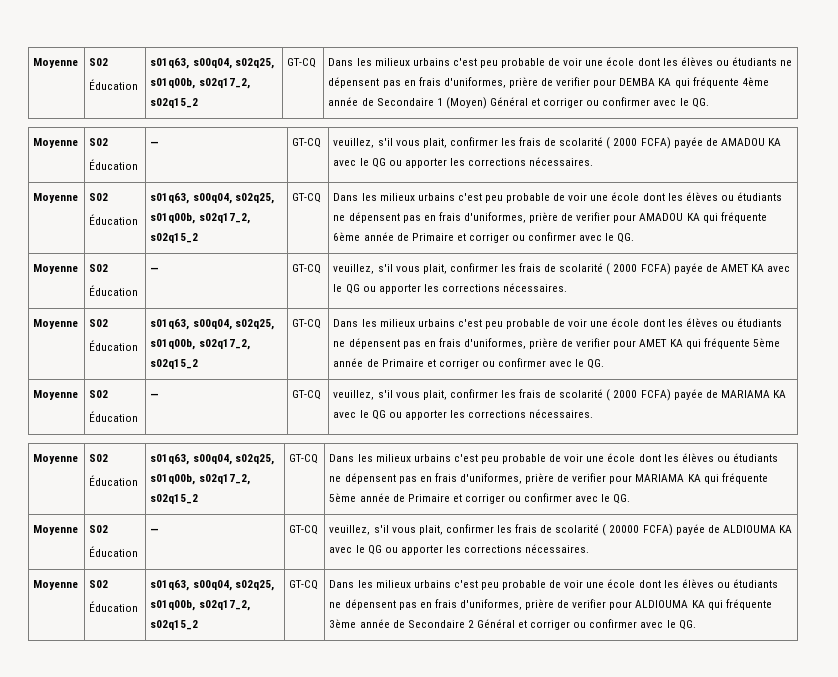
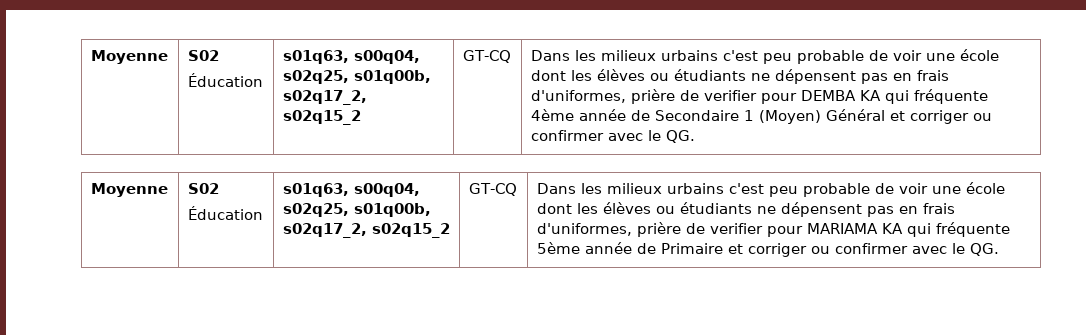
[89,159,139,170] [150,141,160,146] [292,138,322,148] [333,137,781,149] [333,157,594,168] [33,193,79,203] [89,193,109,201] [89,214,139,225] [150,193,274,204] [150,213,250,224] [150,233,199,243] [292,193,322,203] [333,192,782,203] [333,212,767,223] [333,232,635,243] [33,264,79,274] [89,264,109,272] [89,285,139,296] [150,267,160,272] [292,264,322,274] [333,263,791,275] [333,283,568,294] [33,319,79,329] [89,319,109,327] [89,340,139,351] [150,319,274,330] [150,339,250,350] [150,359,199,369] [292,319,322,329] [333,318,782,329] [333,338,780,349] [333,358,605,369] [33,390,79,400] [89,390,109,398] [89,411,139,422] [150,393,160,398] [292,390,322,400] [333,389,786,401] [333,409,594,420] [33,454,79,464] [89,454,109,462] // Éducation | — | GT-CQ | veuillez, s'il vous plait, confirmer les frais de scolarité ( 2000 FCFA) payée de AMADOU KA avec le QG ou apporter les corrections nécessaires. // Moyenne | S02 // Éducation | s01q63, s00q04, s02q25, s01q00b, s02q17_2, s02q15_2 | GT-CQ | Dans les milieux urbains c'est peu probable de voir une école dont les élèves ou étudiants ne dépensent pas en frais d'uniformes, prière de verifier pour AMADOU KA qui fréquente 6ème année de Primaire et corriger ou confirmer avec le QG. // Moyenne | S02 // Éducation | — | GT-CQ | veuillez, s'il vous plait, confirmer les frais de scolarité ( 2000 FCFA) payée de AMET KA avec le QG ou apporter les corrections nécessaires. // Moyenne | S02 // Éducation | s01q63, s00q04, s02q25, s01q00b, s02q17_2, s02q15_2 | GT-CQ | Dans les milieux urbains c'est peu probable de voir une école dont les élèves ou étudiants ne dépensent pas en frais d'uniformes, prière de verifier pour AMET KA qui fréquente 5ème année de Primaire et corriger ou confirmer avec le QG. // Moyenne | S02 // Éducation | — | GT-CQ | veuillez, s'il vous plait, confirmer les frais de scolarité ( 2000 FCFA) payée de MARIAMA KA avec le QG ou apporter les corrections nécessaires. // Moyenne | S02 -> (219, 188) none
[33,525,79,535] [89,525,109,533] [89,546,139,557] [150,528,160,533] [289,525,319,535] [329,524,792,536] [329,544,590,555] [33,580,79,590] [89,580,109,588] [89,601,139,612] [150,580,274,591] [150,600,250,611] [150,620,199,630] [289,580,319,590] [329,579,778,590] [329,599,772,610] [329,619,696,630] // Moyenne | S02 // Éducation | — | GT-CQ | veuillez, s'il vous plait, confirmer les frais de scolarité ( 20000 FCFA) payée de ALDIOUMA KA avec le QG ou apporter les corrections nécessaires. // Moyenne | S02 // Éducation | s01q63, s00q04, s02q25, s01q00b, s02q17_2, s02q15_2 | GT-CQ | Dans les milieux urbains c'est peu probable de voir une école dont les élèves ou étudiants ne dépensent pas en frais d'uniformes, prière de verifier pour ALDIOUMA KA qui fréquente 3ème année de Secondaire 2 Général et corriger ou confirmer avec le QG. -> (999, 249) none

